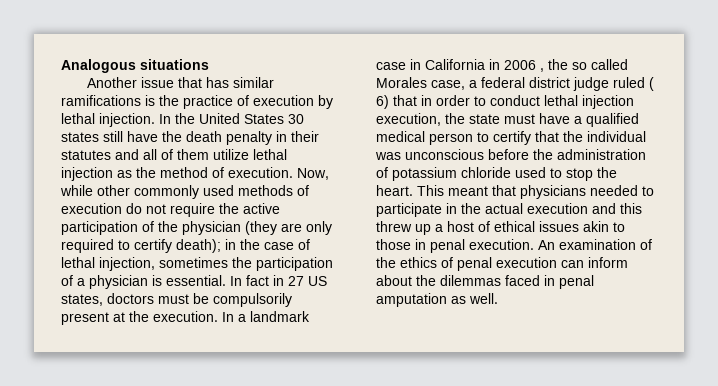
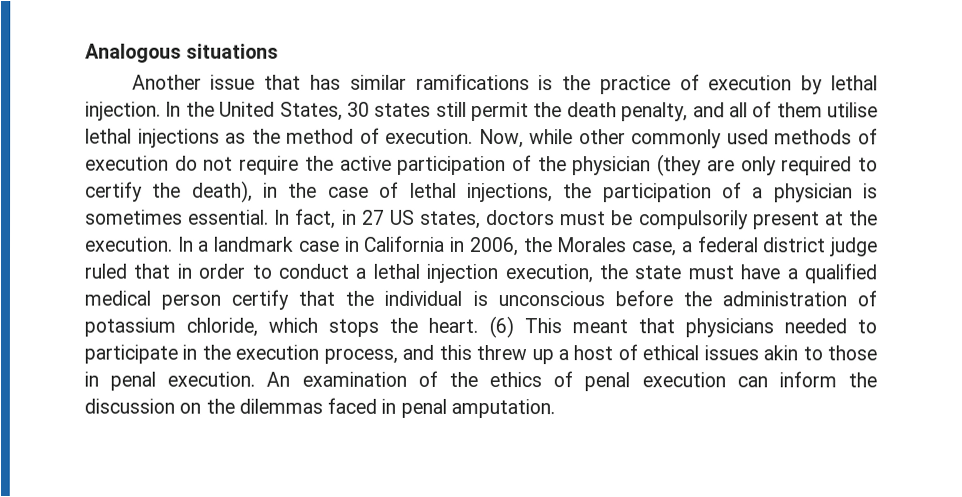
[244,114,284,124] States -> [279,101,343,121] States,
[127,131,158,142] have -> [471,101,529,122] permit
[226,131,319,145] [61,150,111,160] penalty in their statutes -> [621,102,689,122] penalty,
[213,149,287,160] [61,167,113,181] utilize lethal injection -> [827,102,878,118] [85,128,220,148] utilise lethal injections
[176,239,221,253] death); -> [152,180,253,203] the death),
[99,257,228,271] injection, sometimes -> [466,182,553,203] injections,
(162, 280) none -> [85,209,183,225] sometimes
[246,275,269,286] fact -> [295,208,337,229] fact,
[504,59,628,72] 2006 , the so called -> [468,236,553,257] 2006, the
[649,77,654,91] [376,95,389,109] ( 6) -> (127, 271) none
(540, 100) none -> [355,267,367,279] a
[477,132,489,142] to -> (222, 301) none
[375,152,401,160] was -> [472,290,488,307] is
[461,167,593,181] chloride used to stop -> [186,317,380,337] chloride, which stops
(413, 190) none -> [488,316,514,339] (6)
[485,203,588,214] actual execution -> [235,344,398,364] execution process,
[376,275,412,286] about -> [848,372,877,388] [84,398,202,414] the discussion on
[376,293,498,307] amputation as well. -> [450,398,555,419] amputation.

